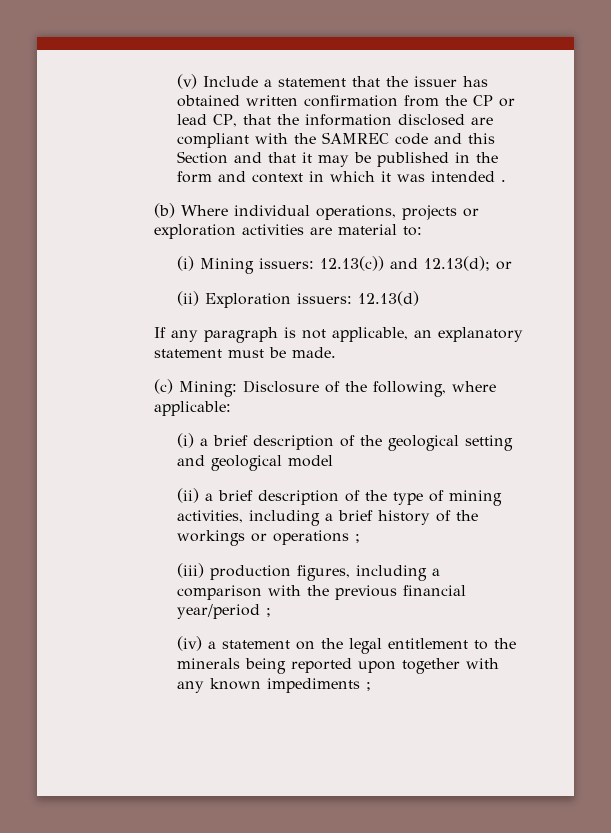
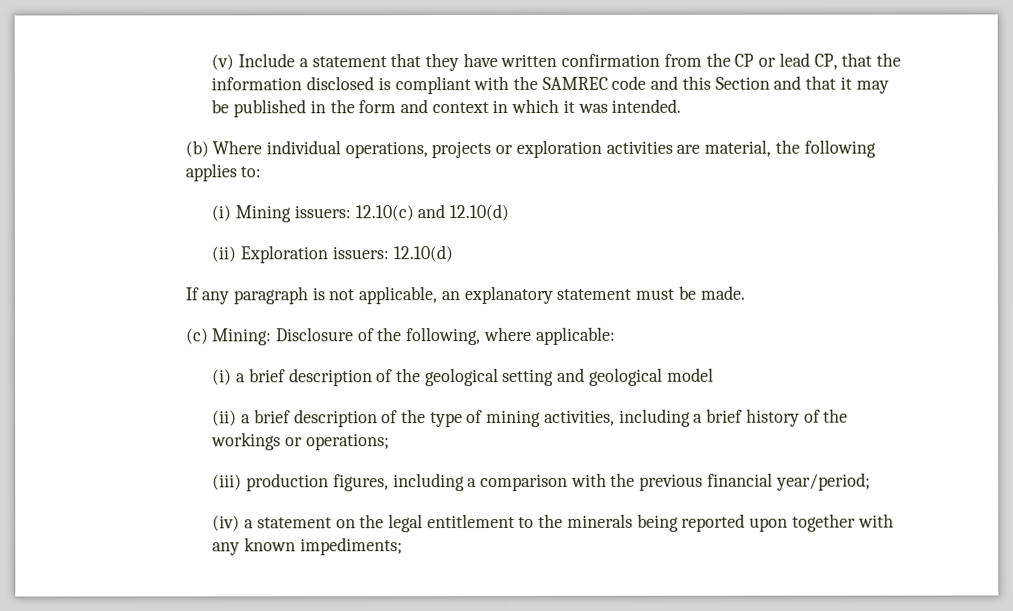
[386,76,489,87] [177,95,241,107] the issuer has obtained -> [425,53,498,72] they have
[471,117,494,125] are -> [377,77,391,91] is
[431,171,507,182] intended . -> [611,98,682,113] intended.
[337,224,397,235] material -> [704,139,876,158] [184,163,237,182] material, the following applies
[320,256,513,271] 12.13(c)) and 12.13(d); or -> [354,203,510,222] 12.10(c) and 12.10(d)
[358,291,420,306] 12.13(d) -> [392,245,453,263] 12.10(d)
[273,530,361,545] operations ; -> [305,433,390,451] operations;
[177,604,272,619] year/period ; -> [775,472,871,491] year/period;
[267,678,372,693] impediments ; -> [299,537,403,556] impediments;

